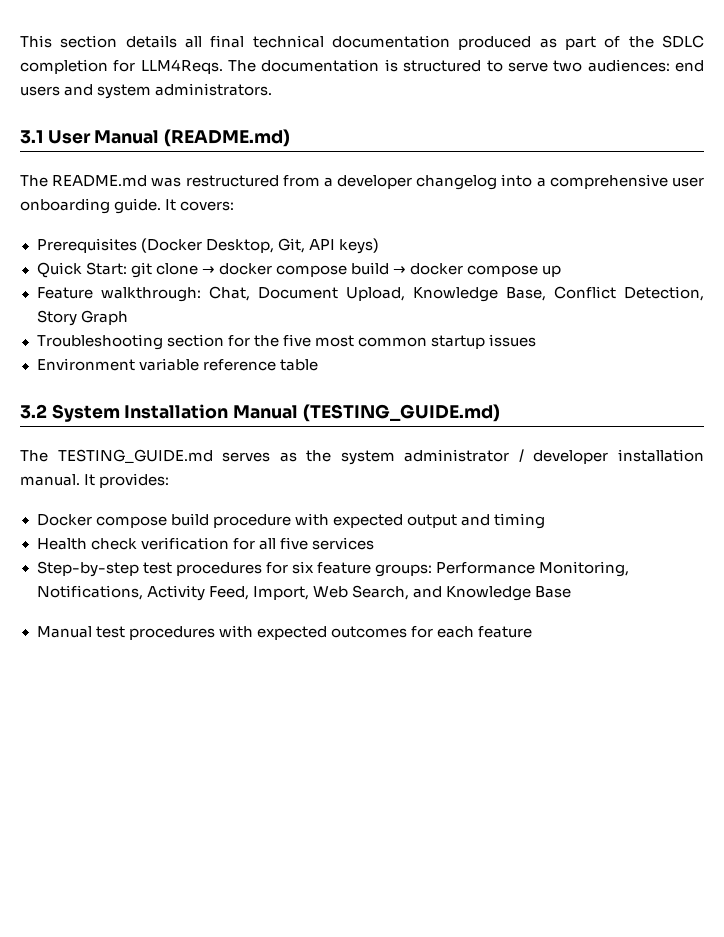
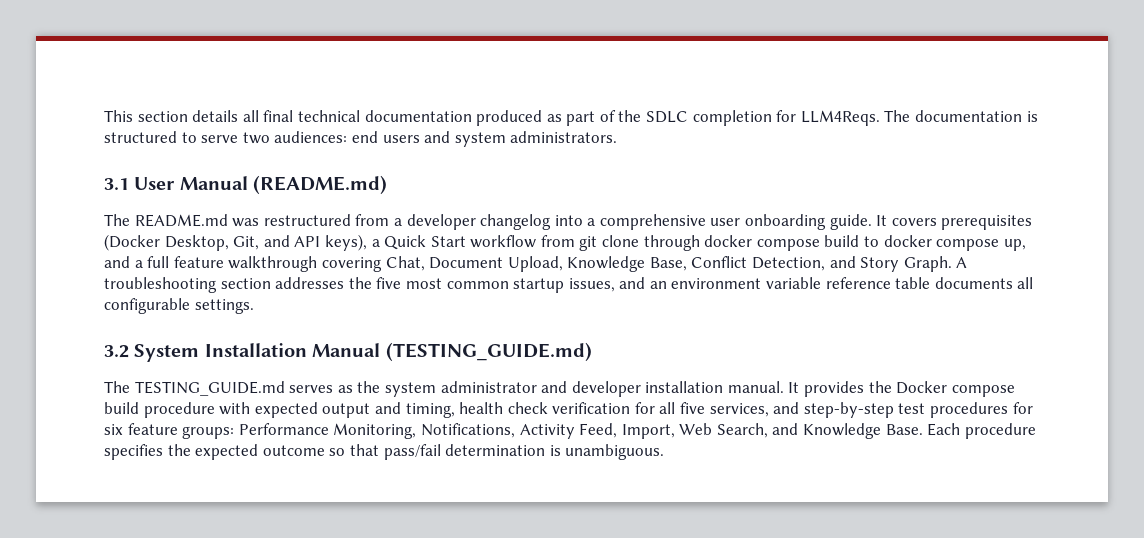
[180,201,235,211] [36,238,137,253] covers: // Prerequisites -> [891,215,1033,230] covers prerequisites
[308,238,379,254] [36,262,127,278] API keys) // Quick Start: -> [263,234,575,251] and API keys), a Quick Start workflow from
[201,266,215,274] → -> [643,235,700,251] through
[392,263,562,277] [36,287,201,302] → docker compose up // Feature walkthrough: -> [864,235,1026,251] [104,256,382,272] to docker compose up, and a full feature walkthrough covering
[36,310,128,326] [36,334,250,350] Story Graph // Troubleshooting section for -> [829,256,968,272] [104,277,345,293] and Story Graph. A troubleshooting section addresses
[488,334,536,347] [36,358,135,371] issues // Environment -> [568,277,762,292] issues, and an environment
(318, 365) none -> [934,277,1034,289] [104,298,254,314] documents all configurable settings.
[518,449,524,462] / -> [541,381,568,393] and
[99,473,170,488] provides: // -> [804,381,892,397] provides the
[493,513,545,529] [36,538,87,550] timing // Health -> [405,402,504,418] timing, health
[311,537,374,550] [36,561,139,577] services // Step-by-step -> [709,402,894,418] services, and step-by-step
[534,586,571,598] [36,625,532,640] Base // Manual test procedures with expected outcomes for each feature -> [885,423,1036,439] [104,444,665,460] Base. Each procedure specifies the expected outcome so that pass/fail determination is unambiguous.

